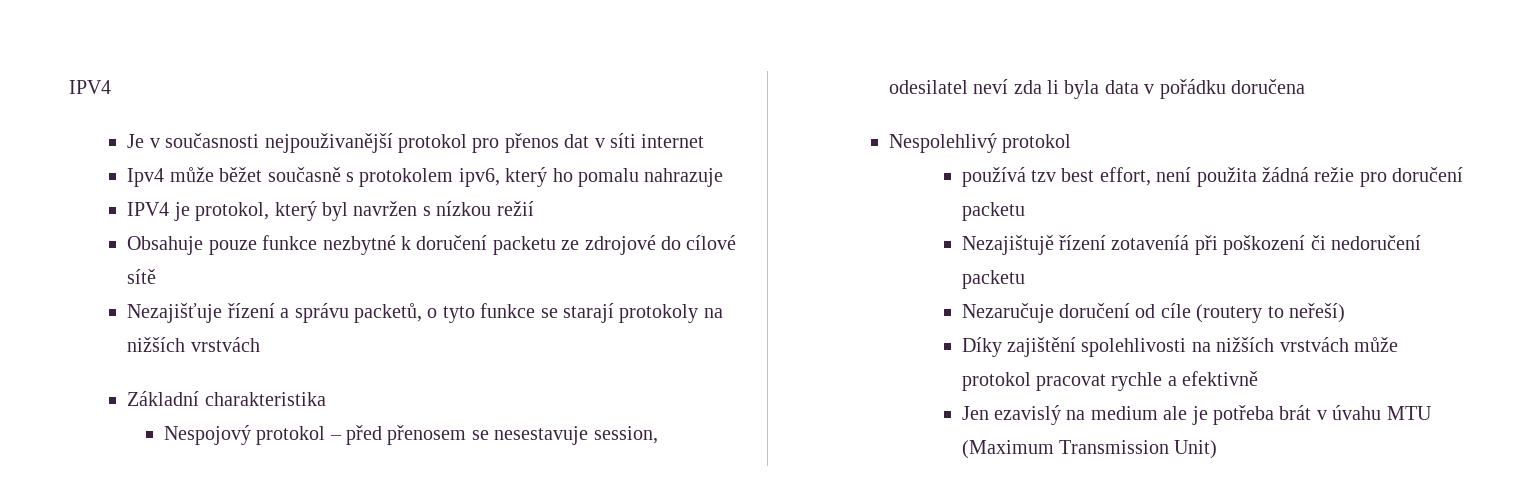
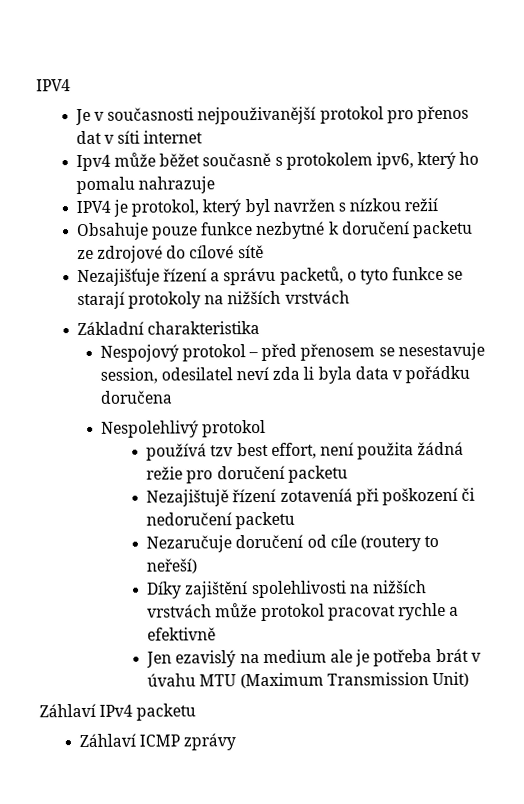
(1218, 449) none -> [39,703,197,721] [78,733,237,751] // Záhlaví IPv4 packetu // Záhlaví ICMP zprávy

